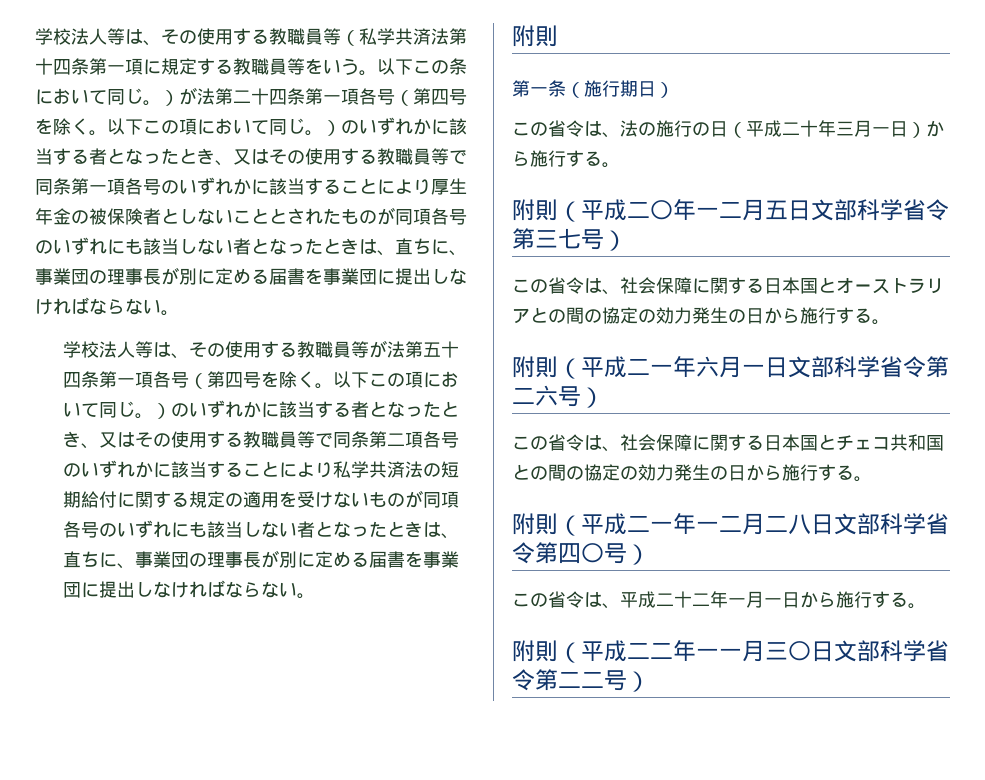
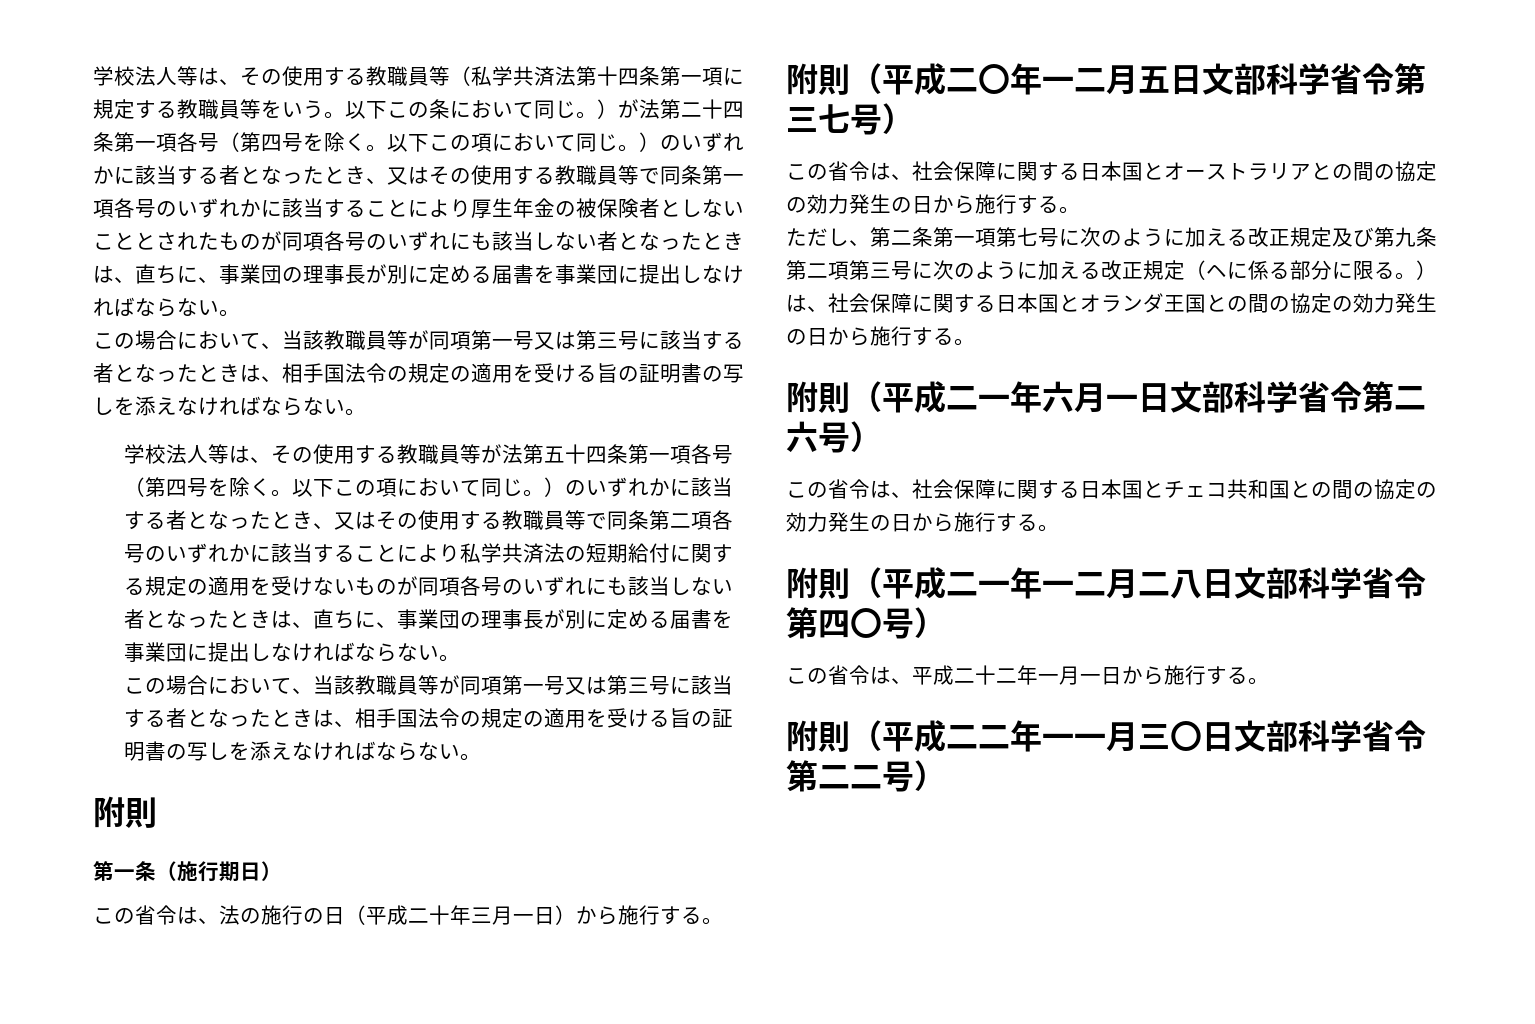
(179, 313) none -> [93,330,744,350] [93,363,744,383] [93,396,366,416] // この場合において、当該教職員等が同項第一号又は第三号に該当する者となったときは、相手国法令の規定の適用を受ける旨の証明書の写しを添えなければならない。
(315, 596) none -> [123,675,733,695] [123,708,733,728] [123,741,481,761] // この場合において、当該教職員等が同項第一号又は第三号に該当する者となったときは、相手国法令の規定の適用を受ける旨の証明書の写しを添えなければならない。
(890, 322) none -> [786,227,1437,247] [786,260,1437,280] [786,293,1437,314] [786,326,975,346] // ただし、第二条第一項第七号に次のように加える改正規定及び第九条第二項第三号に次のように加える改正規定（ヘに係る部分に限る。）は、社会保障に関する日本国とオランダ王国との間の協定の効力発生の日から施行する。

